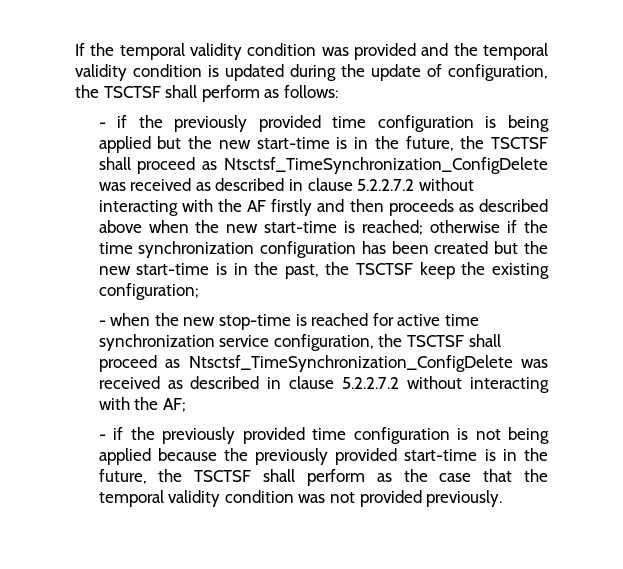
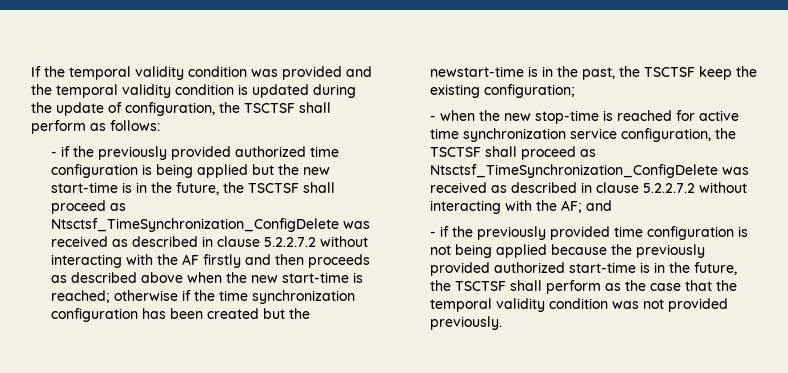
(321, 123) none -> [234,146,306,157] authorized
[98,263,210,275] new start-time -> [429,66,524,77] newstart-time
(186, 405) none -> [585,200,612,211] and
(398, 456) none -> [493,262,565,273] authorized

